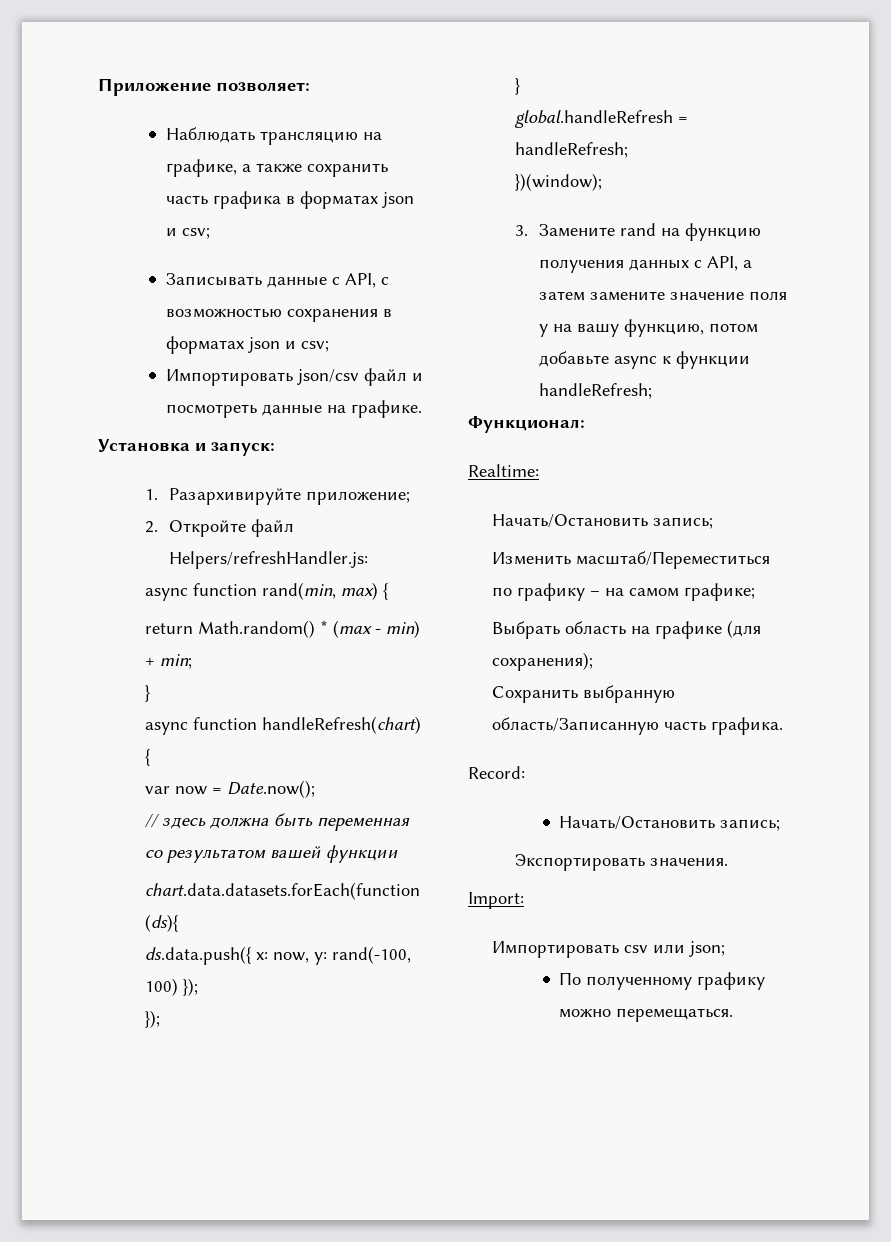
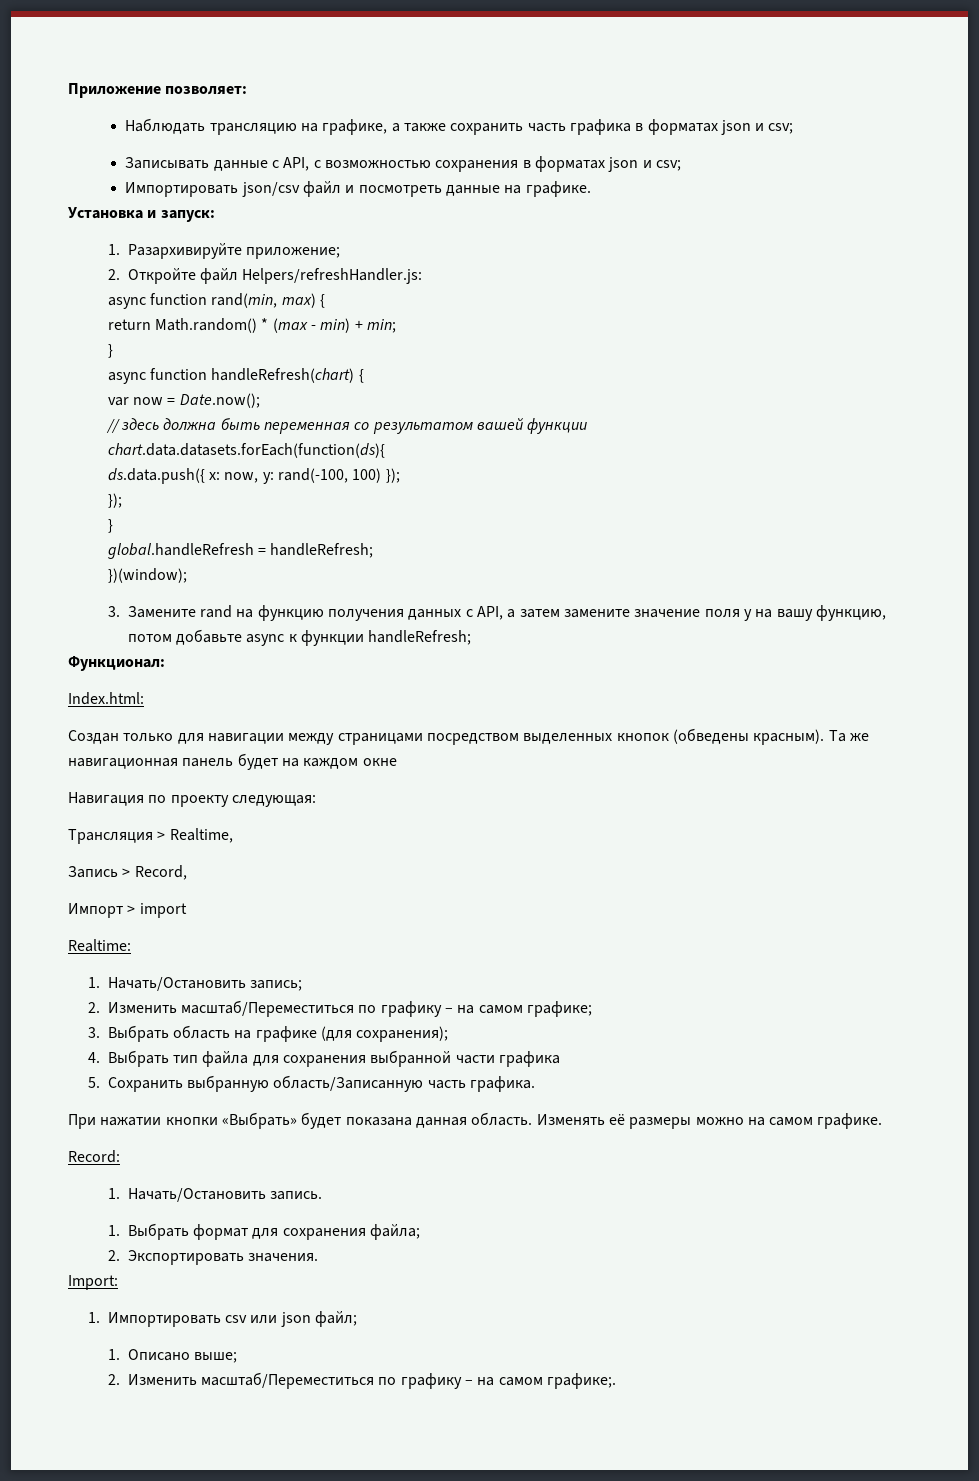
(585, 424) none -> [68,692,144,705] [68,728,869,745] [68,753,397,770] [68,792,316,807] [68,828,233,844] [68,865,187,880] [68,903,187,918] // Index.html: // Создан только для навигации между страницами посредством выделенных кнопок (обведены красным). Та же навигационная панель будет на каждом окне // Навигация по проекту следующая: // Трансляция > Realtime, // Запись > Record, // Импорт > import
[491,514,713,529] Начать/Остановить запись; // -> [87,977,303,991] [87,1002,100,1013] 1. Начать/Остановить запись; // 2.
(755, 592) none -> [87,1027,100,1038] 3.
(593, 661) none -> [87,1050,561,1067] [87,1077,100,1088] 4. Выбрать тип файла для сохранения выбранной части графика // 5.
[468,766,525,779] [559,816,781,831] Record: // Начать/Остановить запись; // -> [68,1112,883,1129] [68,1150,120,1163] [107,1188,323,1202] [107,1223,420,1240] [107,1250,120,1261] При нажатии кнопки «Выбрать» будет показана данная область. Изменять её размеры можно на самом графике. // Record: // 1. Начать/Остановить запись. // 1. Выбрать формат для сохранения файла; // 2.
(524, 900) none -> [87,1312,100,1323] 1.
[688,941,725,957] [559,972,766,990] [559,1008,734,1022] json; // По полученному графику можно перемещаться. -> [280,1311,358,1327] [107,1349,238,1363] [107,1372,616,1389] json файл; // 1. Описано выше; // 2. Изменить масштаб/Переместиться по графику – на самом графике;.

